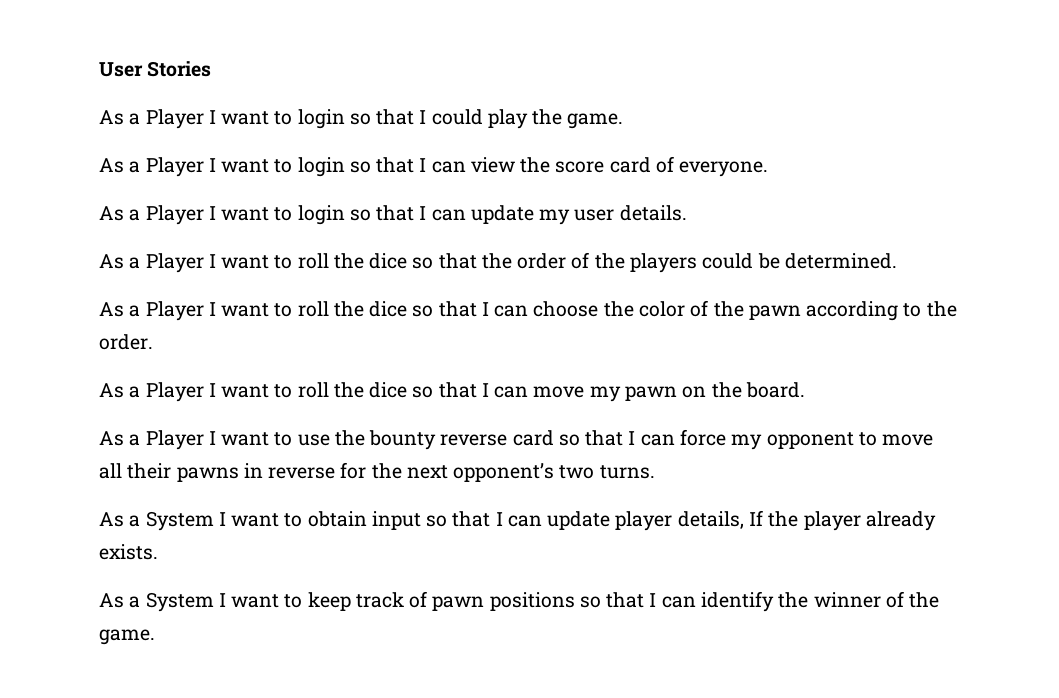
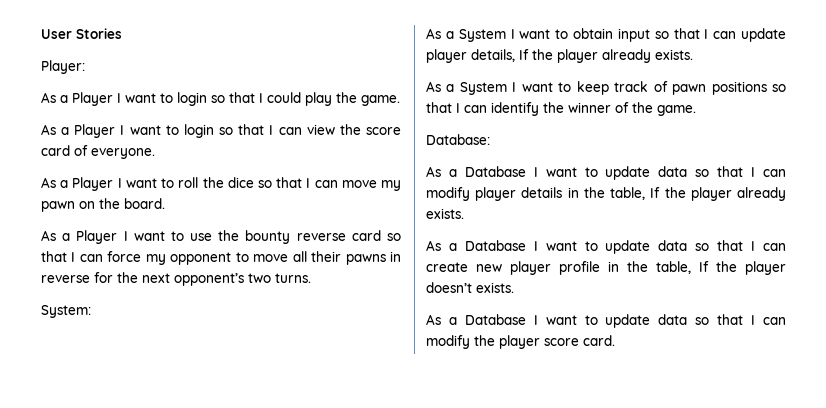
(212, 69) none -> [41,60,85,74] // Player:
[99,205,687,225] [99,252,897,273] [99,300,957,321] [99,334,153,350] // As a Player I want to login so that I can update my user details. // As a Player I want to roll the dice so that the order of the players could be determined. // As a Player I want to roll the dice so that I can choose the color of the pawn according to the order. -> (155, 153) none
(655, 472) none -> [41,305,91,318] // System:
(155, 637) none -> [426,134,490,145] [426,166,787,180] [426,187,786,201] [426,208,464,219] [426,240,787,254] [426,261,786,275] [426,282,514,293] [426,314,787,328] [426,335,615,349] // Database: // As a Database I want to update data so that I can modify player details in the table, If the player already exists. // As a Database I want to update data so that I can create new player profile in the table, If the player doesn’t exists. // As a Database I want to update data so that I can modify the player score card.

